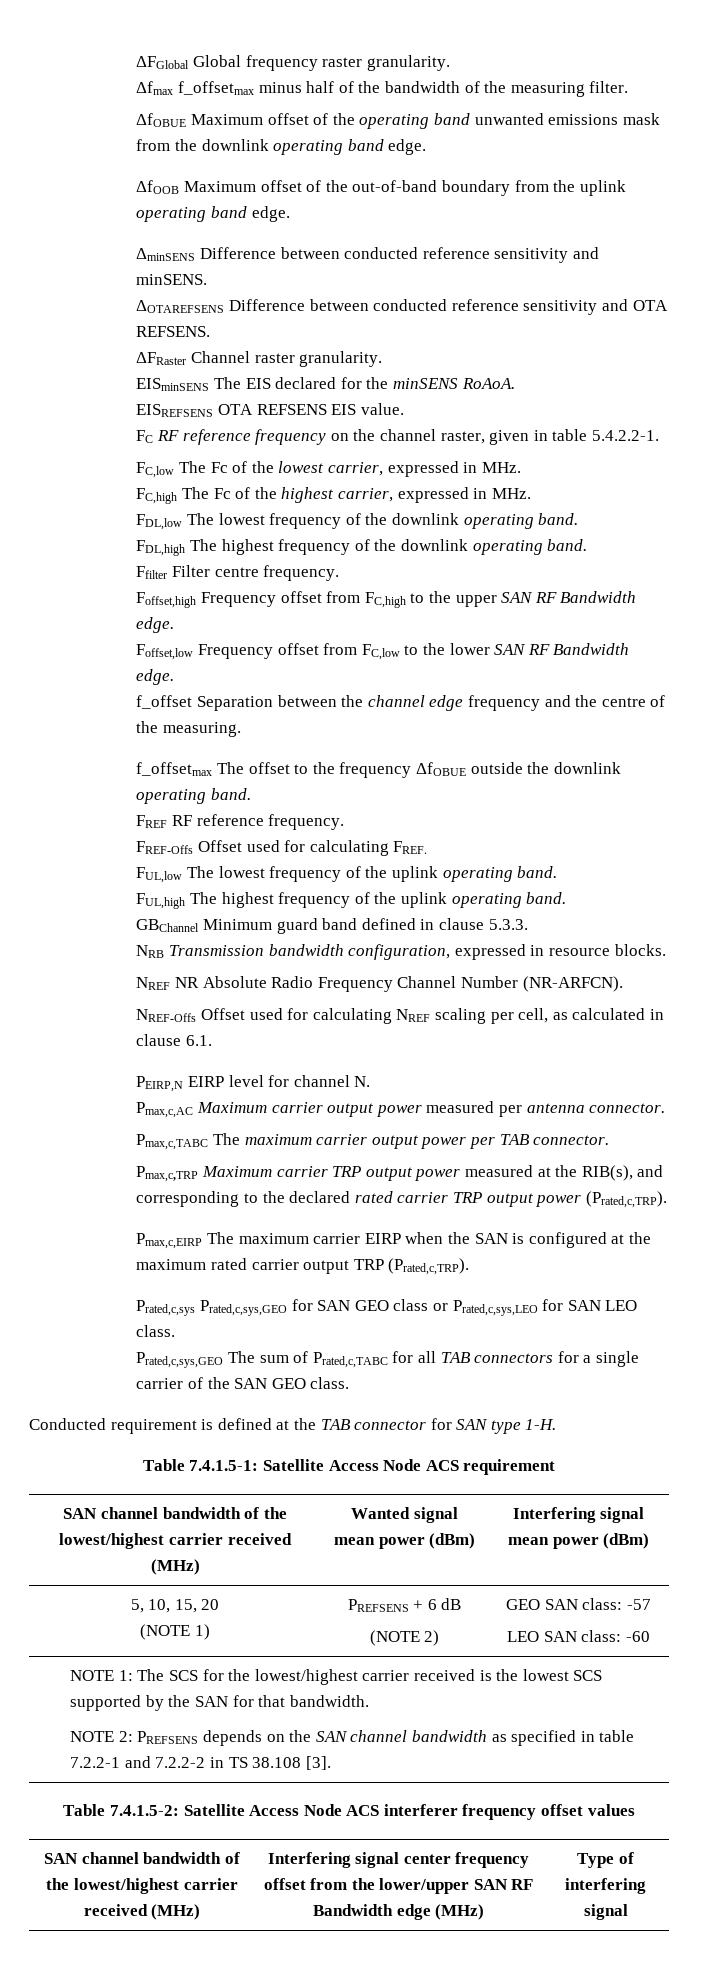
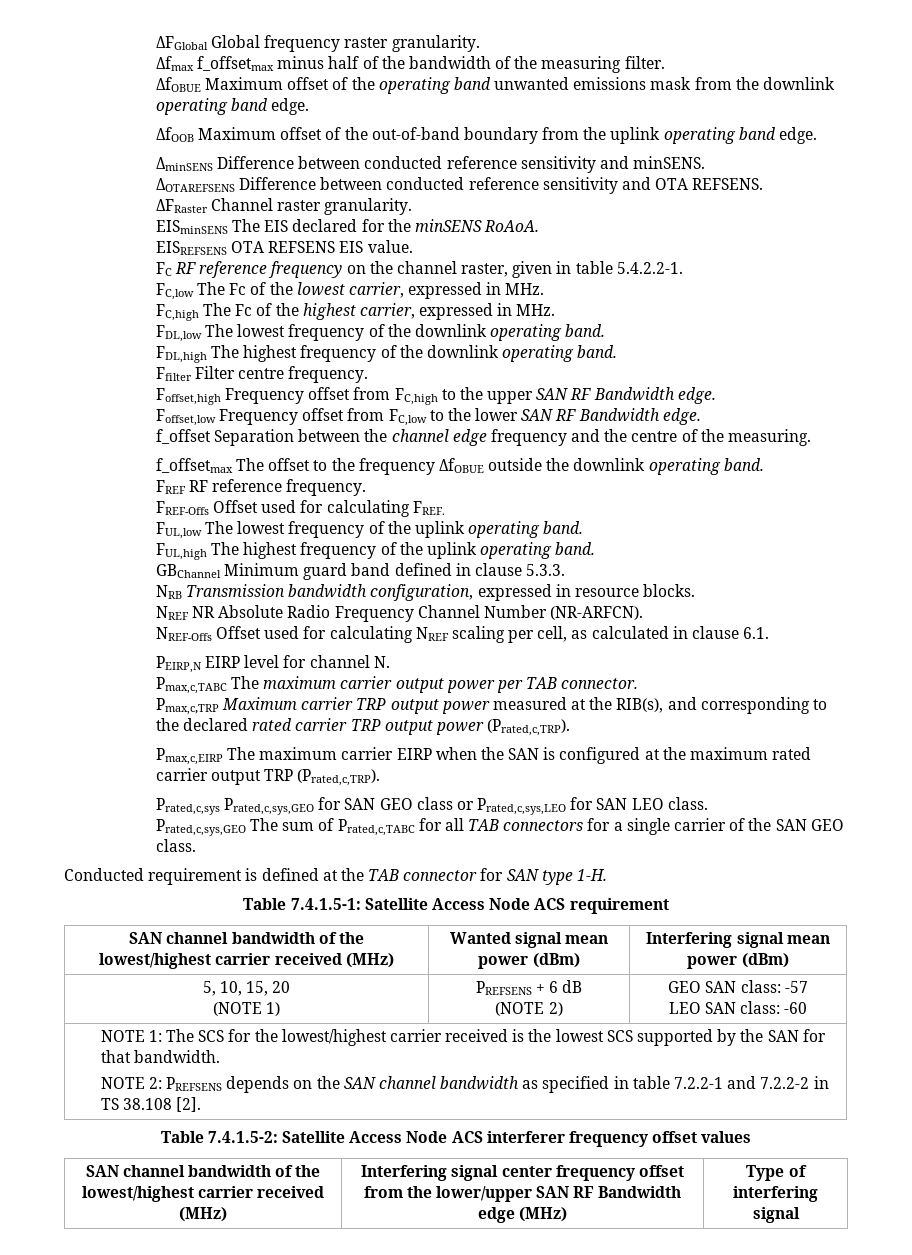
[136,1101,666,1118] // Pmax,c,AC Maximum carrier output power measured per antenna connector. -> (390, 662) none
[305,1756,331,1770] [3]. -> [175,1097,201,1112] [2].

